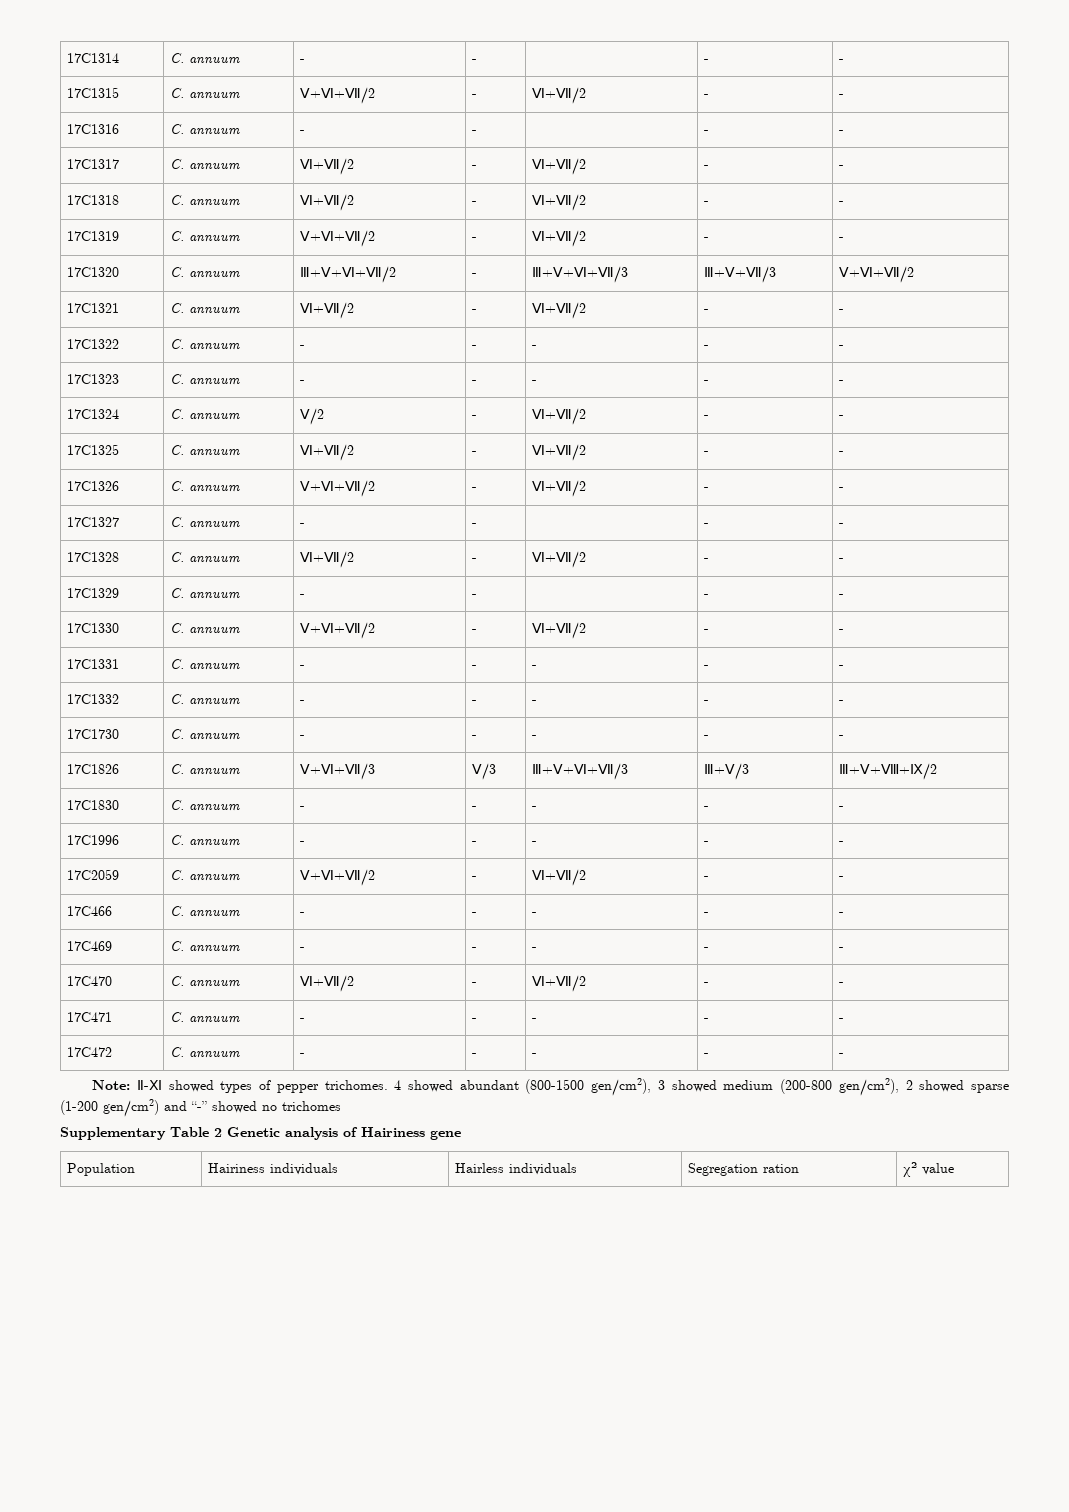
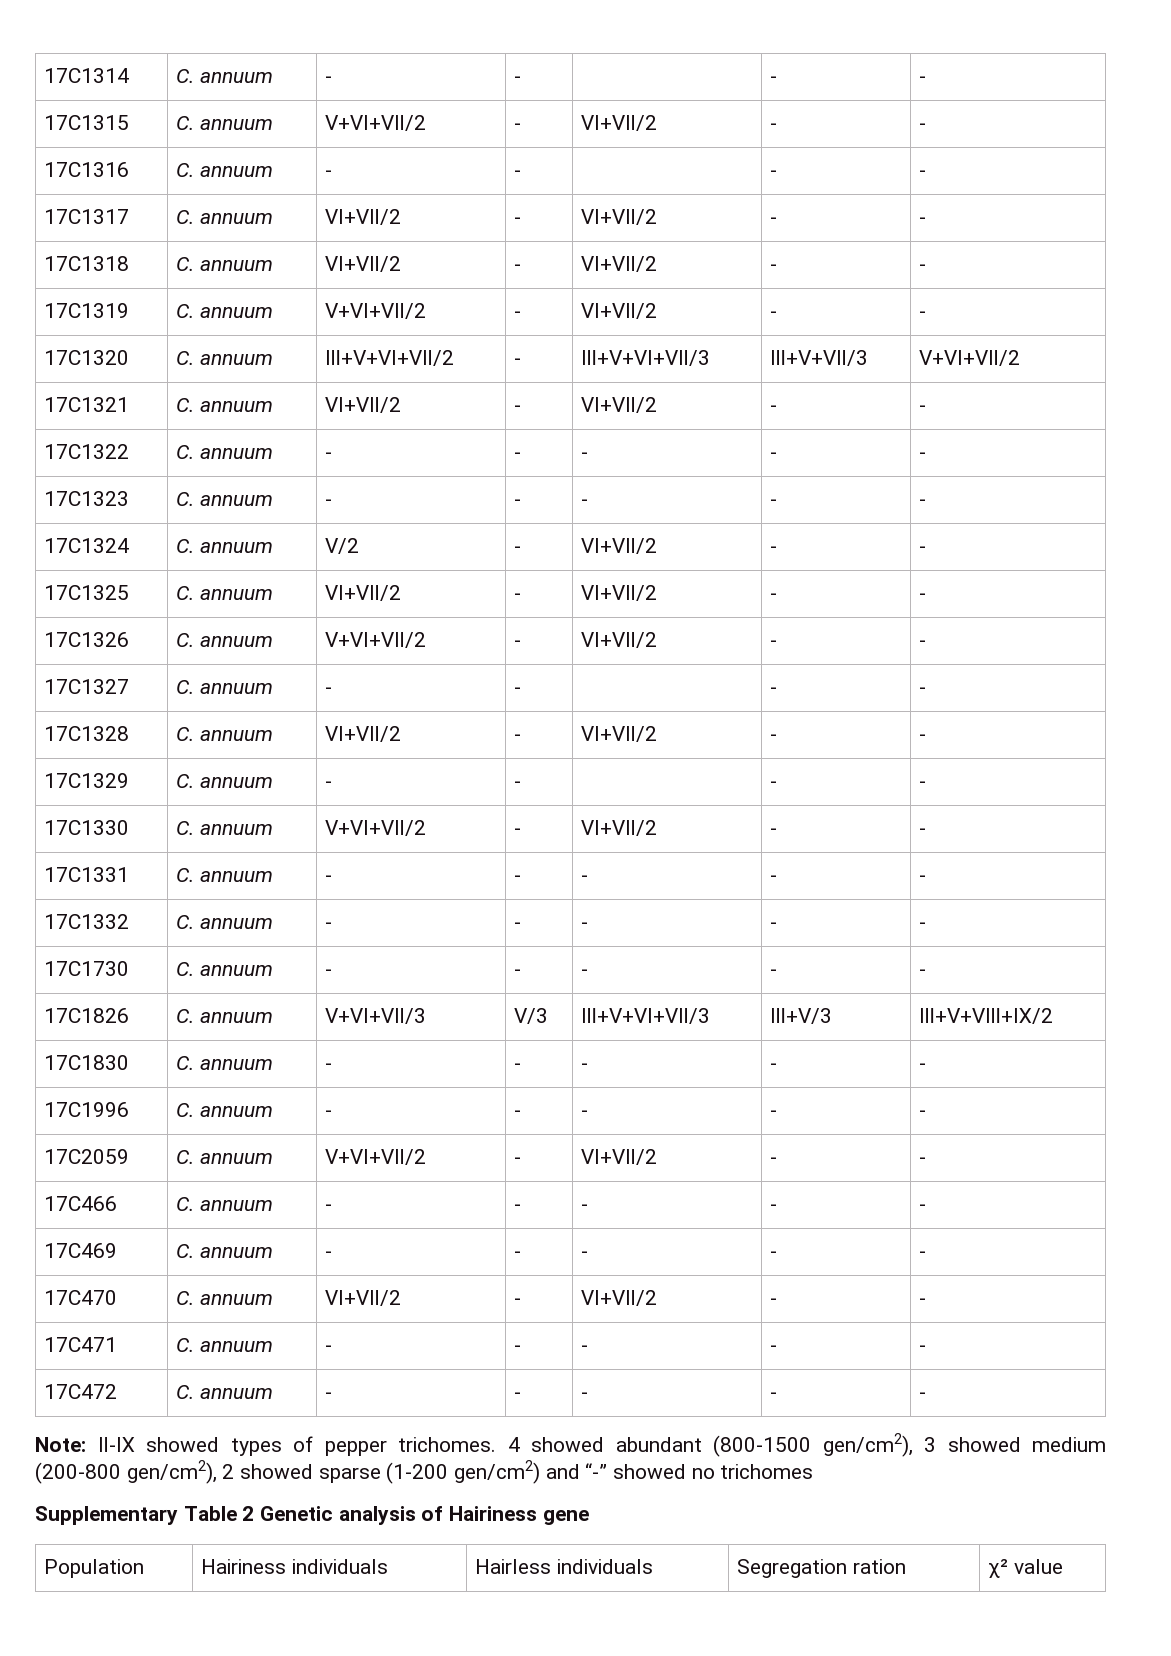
[136,1080,162,1090] Ⅱ-Ⅺ -> [97,1437,135,1452] Ⅱ-Ⅸ

